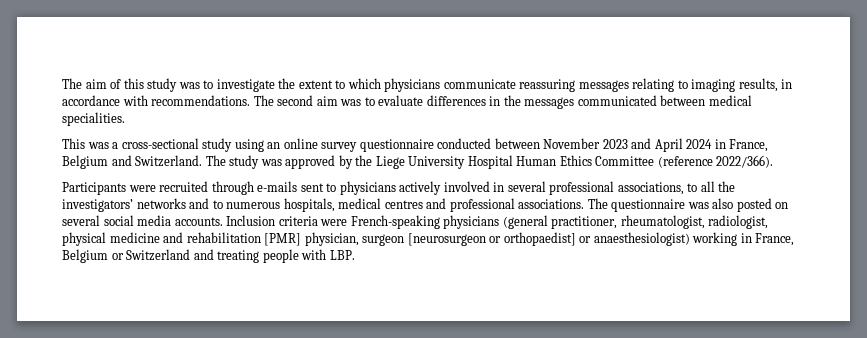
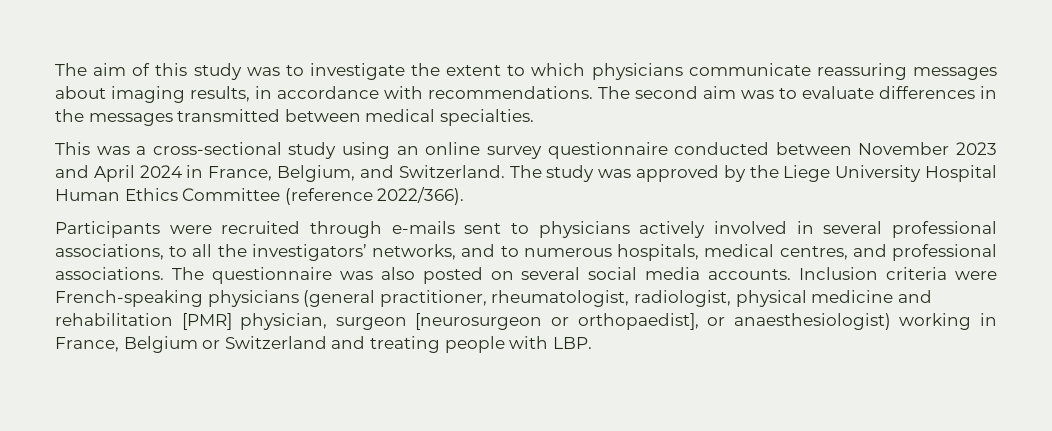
[632,78,688,92] relating to -> [55,86,106,99] about
[577,95,657,106] communicated -> [177,109,281,122] transmitted
[62,112,125,126] specialities. -> [439,109,534,126] specialties.
[62,155,108,169] Belgium -> [277,165,356,182] Belgium,
[136,198,186,209] networks -> [372,244,457,260] networks,
[384,200,423,209] centres -> [779,246,848,260] centres,
[503,232,576,246] orthopaedist] -> [577,313,699,330] orthopaedist],

